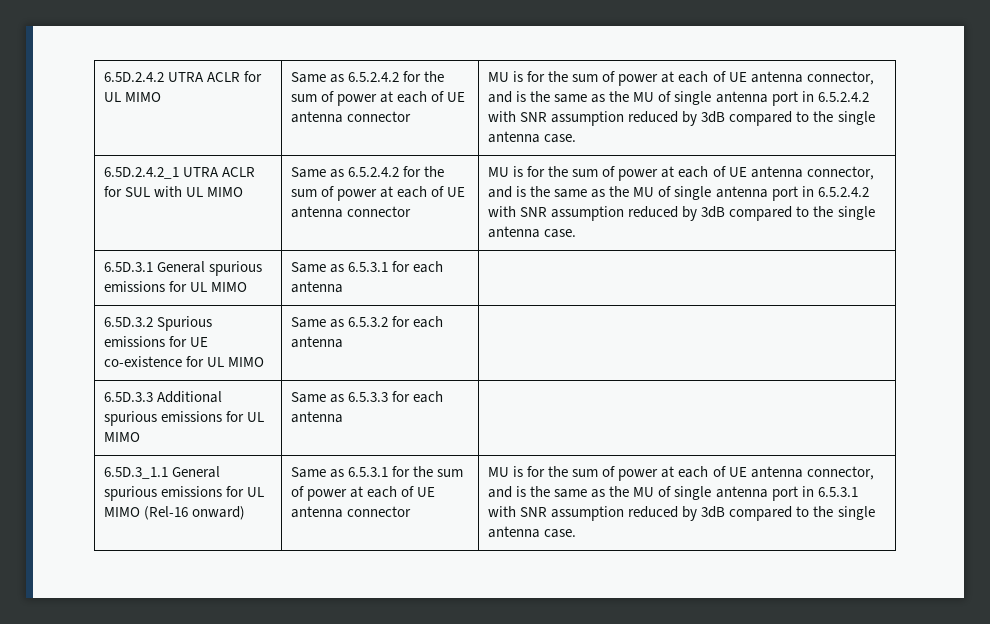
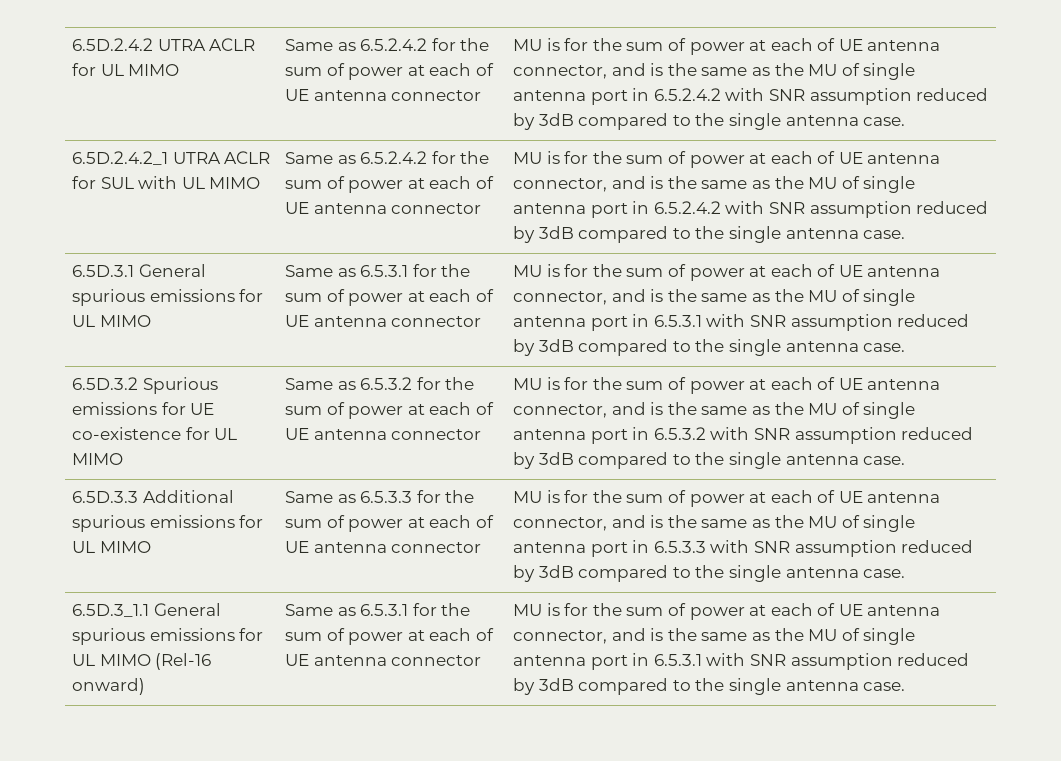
[413,261,444,273] [291,281,344,293] each antenna | -> [441,264,471,277] [284,289,494,306] [284,315,482,327] [512,264,941,281] [512,289,916,306] [512,314,970,331] [512,339,906,356] the sum of power at each of UE antenna connector | MU is for the sum of power at each of UE antenna connector, and is the same as the MU of single antenna port in 6.5.3.1 with SNR assumption reduced by 3dB compared to the single antenna case.
[413,316,444,328] [291,336,344,348] each antenna | -> [445,377,475,390] [284,402,494,419] [284,428,482,440] [512,377,941,394] [512,402,916,419] [512,427,974,444] [512,452,906,469] the sum of power at each of UE antenna connector | MU is for the sum of power at each of UE antenna connector, and is the same as the MU of single antenna port in 6.5.3.2 with SNR assumption reduced by 3dB compared to the single antenna case.
[413,391,444,403] [291,411,344,423] each antenna | -> [445,490,475,503] [284,515,494,532] [284,541,482,553] [512,490,941,507] [512,515,916,532] [512,540,974,557] [512,565,906,582] the sum of power at each of UE antenna connector | MU is for the sum of power at each of UE antenna connector, and is the same as the MU of single antenna port in 6.5.3.3 with SNR assumption reduced by 3dB compared to the single antenna case.

